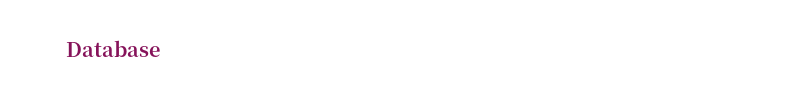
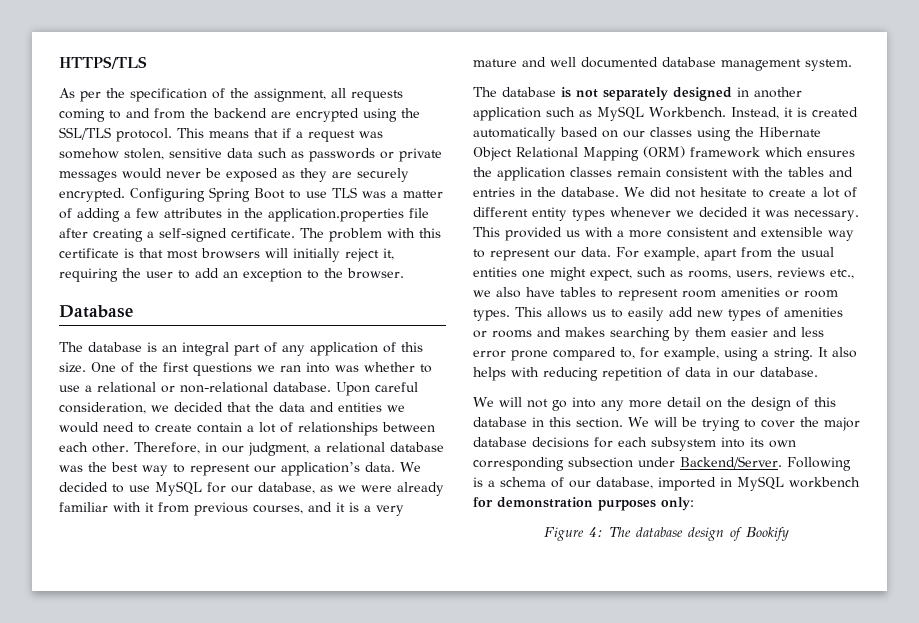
[66,40,160,57] Database -> [59,56,147,69] [59,88,403,102] [59,108,420,122] [59,127,383,142] [59,148,442,162] [59,168,409,182] [59,187,443,202] [59,208,429,222] [59,228,441,242] [59,248,394,262] [59,268,404,282] [59,305,133,318] [59,342,423,356] [59,362,432,376] [59,382,418,396] [59,402,405,414] [59,422,435,436] [59,442,444,456] [59,462,421,476] [59,481,444,496] [59,502,404,516] [473,57,852,71] [473,87,802,101] [473,106,858,121] [473,127,821,141] [473,146,855,161] [473,167,853,181] [473,187,857,198] [473,207,859,221] [473,227,854,241] [473,247,834,261] [473,267,854,281] [473,287,838,301] [473,307,843,321] [473,327,824,341] [473,347,857,361] [473,367,818,381] [473,397,836,411] [473,417,860,431] [473,437,796,451] [473,456,851,471] [473,476,860,491] [473,497,694,511] [544,527,789,541] HTTPS/TLS // As per the specification of the assignment, all requests coming to and from the backend are encrypted using the SSL/TLS protocol. This means that if a request was somehow stolen, sensitive data such as passwords or private messages would never be exposed as they are securely encrypted. Configuring Spring Boot to use TLS was a matter of adding a few attributes in the application.properties file after creating a self-signed certificate. The problem with this certificate is that most browsers will initially reject it, requiring the user to add an exception to the browser. // Database // The database is an integral part of any application of this size. One of the first questions we ran into was whether to use a relational or non-relational database. Upon careful consideration, we decided that the data and entities we would need to create contain a lot of relationships between each other. Therefore, in our judgment, a relational database was the best way to represent our application’s data. We decided to use MySQL for our database, as we were already familiar with it from previous courses, and it is a very mature and well documented database management system. // The database is not separately designed in another application such as MySQL Workbench. Instead, it is created automatically based on our classes using the Hibernate Object Relational Mapping (ORM) framework which ensures the application classes remain consistent with the tables and entries in the database. We did not hesitate to create a lot of different entity types whenever we decided it was necessary. This provided us with a more consistent and extensible way to represent our data. For example, apart from the usual entities one might expect, such as rooms, users, reviews etc., we also have tables to represent room amenities or room types. This allows us to easily add new types of amenities or rooms and makes searching by them easier and less error prone compared to, for example, using a string. It also helps with reducing repetition of data in our database. // We will not go into any more detail on the design of this database in this section. We will be trying to cover the major database decisions for each subsystem into its own corresponding subsection under Backend/Server. Following is a schema of our database, imported in MySQL workbench for demonstration purposes only: // Figure 4: The database design of Bookify

